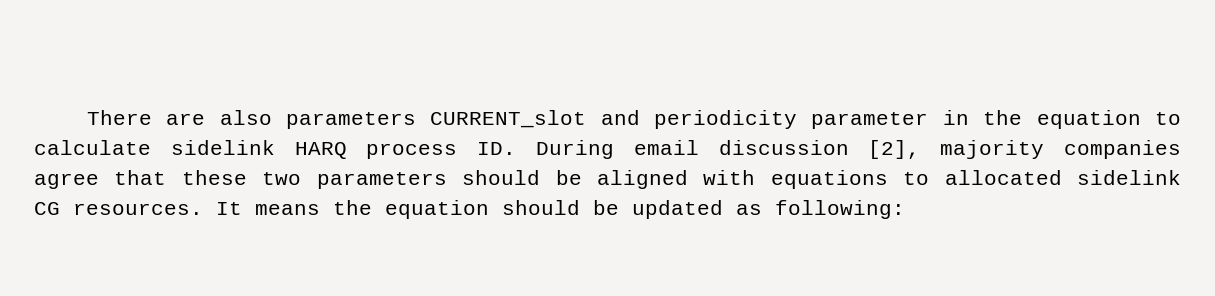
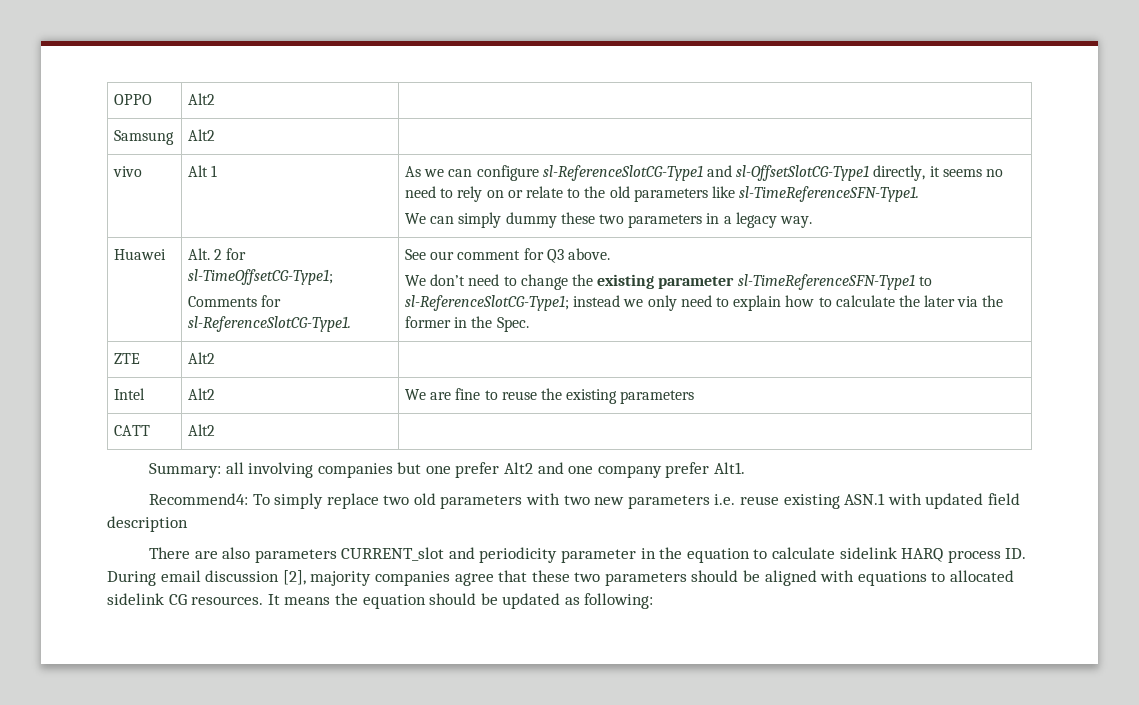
(86, 117) none -> [114,94,153,105] [188,93,216,105] [114,130,175,145] [188,129,216,141] [113,166,143,177] [188,165,218,177] [405,165,1003,181] [405,186,920,202] [405,212,812,228] [114,249,167,260] [188,248,247,260] [188,269,334,285] [188,295,282,307] [188,316,352,332] [405,248,611,263] [405,274,932,290] [405,295,1004,311] [405,316,529,332] [114,353,141,364] [188,352,216,364] [114,388,146,400] [188,388,216,400] [405,388,695,404] [114,425,151,436] [188,424,216,436] [148,462,745,478] [148,493,1020,509] [107,516,188,532] OPPO | Alt2 | // Samsung | Alt2 | // vivo | Alt 1 | As we can configure sl-ReferenceSlotCG-Type1 and sl-OffsetSlotCG-Type1 directly, it seems no need to rely on or relate to the old parameters like sl-TimeReferenceSFN-Type1. // We can simply dummy these two parameters in a legacy way. // Huawei | Alt. 2 for sl-TimeOffsetCG-Type1; // Comments for sl-ReferenceSlotCG-Type1. | See our comment for Q3 above. // We don’t need to change the existing parameter sl-TimeReferenceSFN-Type1 to sl-ReferenceSlotCG-Type1; instead we only need to explain how to calculate the later via the former in the Spec. // ZTE | Alt2 | // Intel | Alt2 | We are fine to reuse the existing parameters // CATT | Alt2 | // Summary: all involving companies but one prefer Alt2 and one company prefer Alt1. // Recommend4: To simply replace two old parameters with two new parameters i.e. reuse existing ASN.1 with updated field description //

